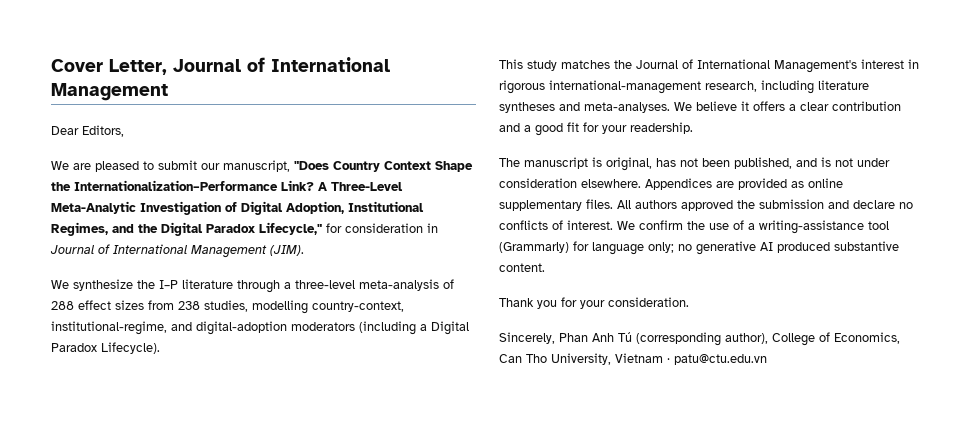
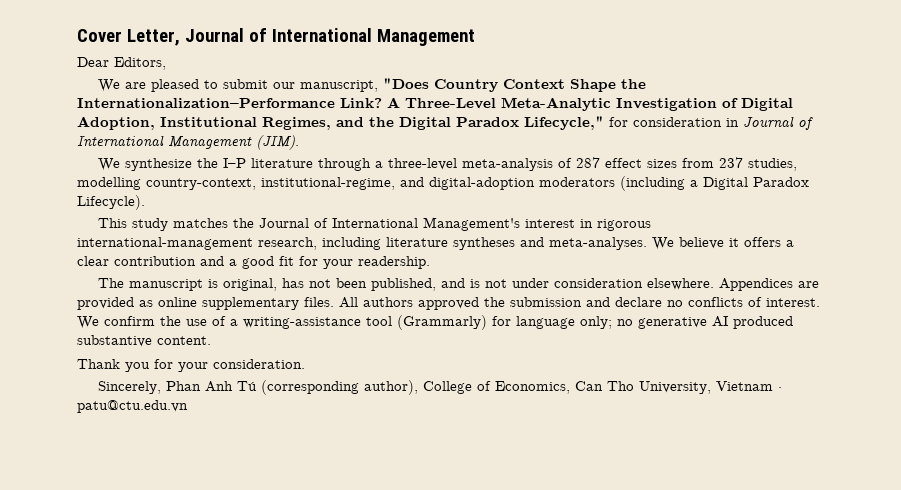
[51,301,74,310] 288 -> [575,157,600,168] 287
[178,301,200,310] 238 -> [718,157,743,168] 237

